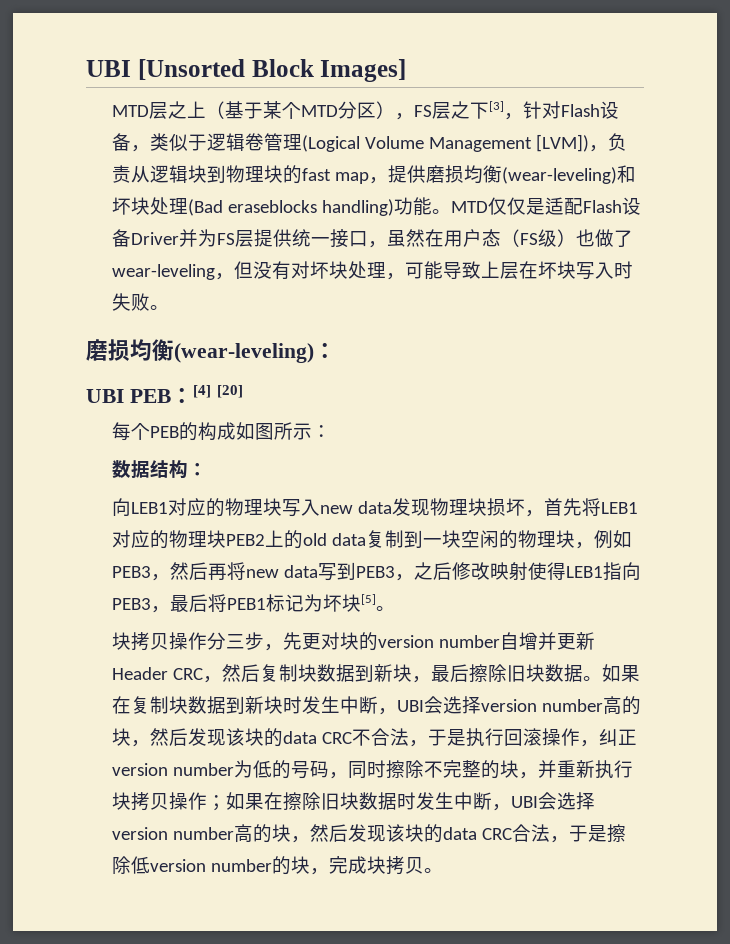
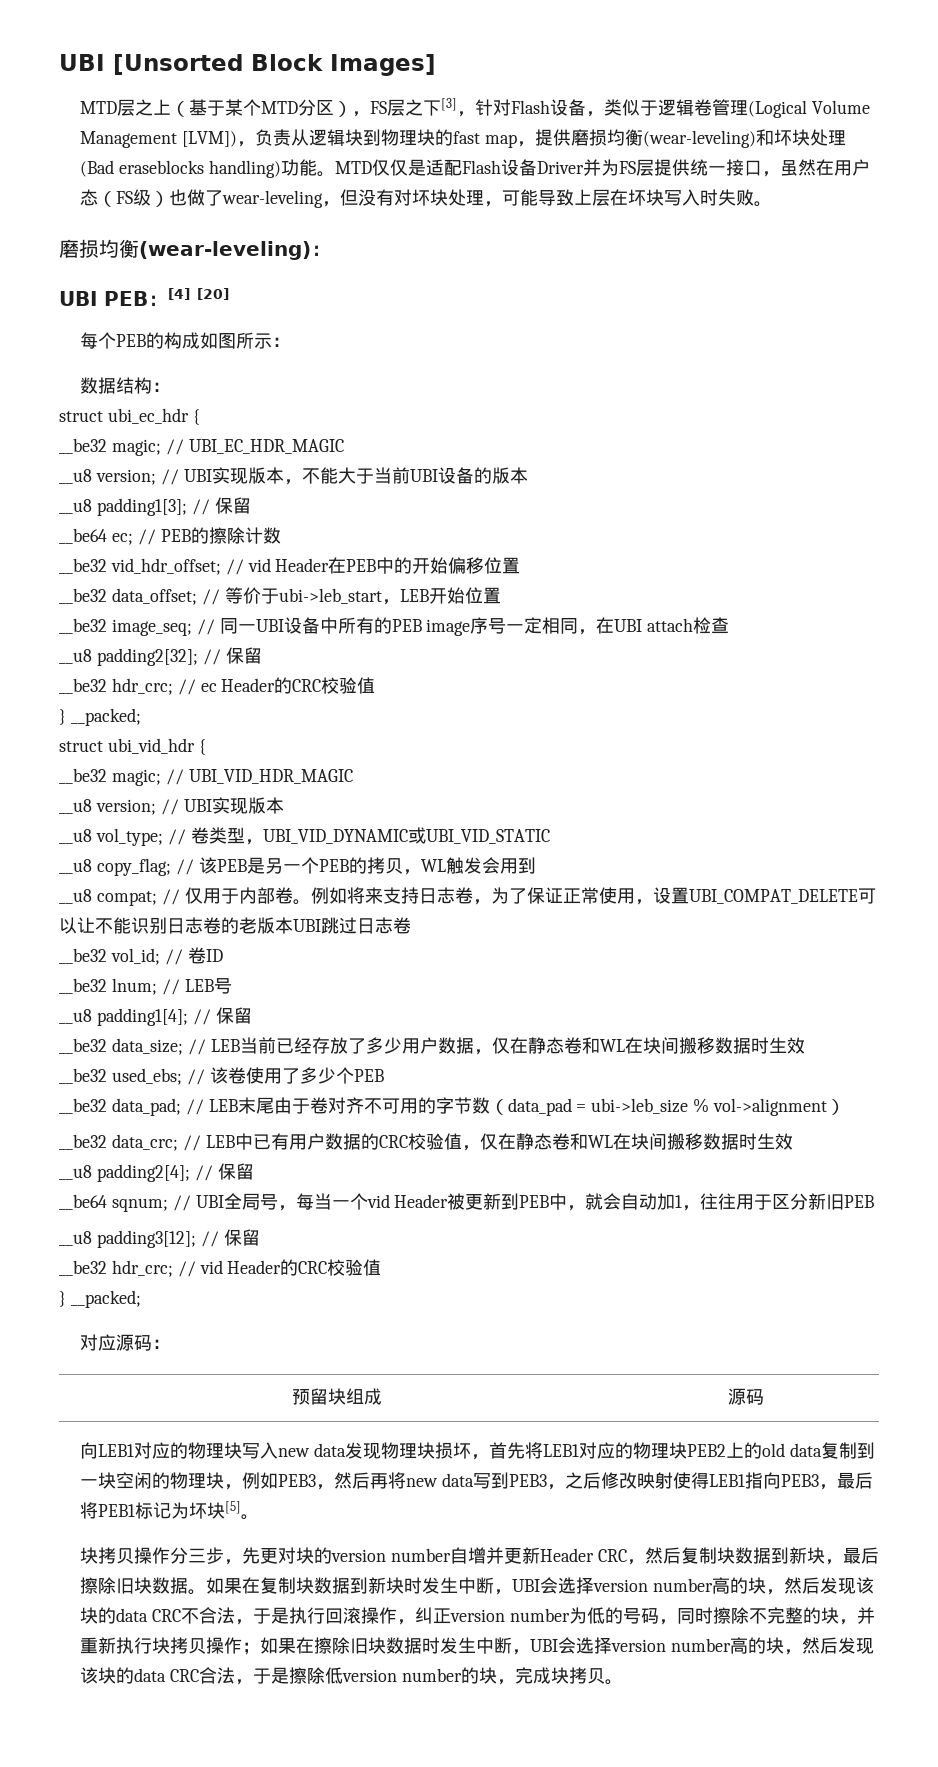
(208, 469) none -> [59,408,200,425] [59,438,344,456] [59,467,528,485] [59,497,251,516] [59,527,281,545] [59,557,521,575] [59,587,501,605] [59,617,730,636] [59,647,262,666] [59,677,376,695] [59,708,141,726] [59,738,206,755] [59,768,353,786] [59,797,284,815] [59,827,550,846] [59,857,536,876] [59,887,876,906] [59,917,411,934] [59,947,223,965] [59,978,232,995] [59,1007,252,1026] [59,1037,805,1055] [59,1067,384,1085] [59,1097,846,1116] [59,1133,793,1151] [59,1163,254,1182] [59,1193,875,1212] [59,1229,260,1248] [59,1259,382,1277] [59,1290,141,1308] [80,1334,171,1351] [291,1388,382,1405] [728,1388,764,1405] // struct ubi_ec_hdr { // __be32 magic; // UBI_EC_HDR_MAGIC // __u8 version; // UBI实现版本，不能大于当前UBI设备的版本 // __u8 padding1[3]; // 保留 // __be64 ec; // PEB的擦除计数 // __be32 vid_hdr_offset; // vid Header在PEB中的开始偏移位置 // __be32 data_offset; // 等价于ubi->leb_start，LEB开始位置 // __be32 image_seq; // 同一UBI设备中所有的PEB image序号一定相同，在UBI attach检查 // __u8 padding2[32]; // 保留 // __be32 hdr_crc; // ec Header的CRC校验值 // } __packed; // struct ubi_vid_hdr { // __be32 magic; // UBI_VID_HDR_MAGIC // __u8 version; // UBI实现版本 // __u8 vol_type; // 卷类型，UBI_VID_DYNAMIC或UBI_VID_STATIC // __u8 copy_flag; // 该PEB是另一个PEB的拷贝，WL触发会用到 // __u8 compat; // 仅用于内部卷。例如将来支持日志卷，为了保证正常使用，设置UBI_COMPAT_DELETE可以让不能识别日志卷的老版本UBI跳过日志卷 // __be32 vol_id; // 卷ID // __be32 lnum; // LEB号 // __u8 padding1[4]; // 保留 // __be32 data_size; // LEB当前已经存放了多少用户数据，仅在静态卷和WL在块间搬移数据时生效 // __be32 used_ebs; // 该卷使用了多少个PEB // __be32 data_pad; // LEB末尾由于卷对齐不可用的字节数（data_pad = ubi->leb_size % vol->alignment） // __be32 data_crc; // LEB中已有用户数据的CRC校验值，仅在静态卷和WL在块间搬移数据时生效 // __u8 padding2[4]; // 保留 // __be64 sqnum; // UBI全局号，每当一个vid Header被更新到PEB中，就会自动加1，往往用于区分新旧PEB // __u8 padding3[12]; // 保留 // __be32 hdr_crc; // vid Header的CRC校验值 // } __packed; // 对应源码： // 预留块组成 | 源码

